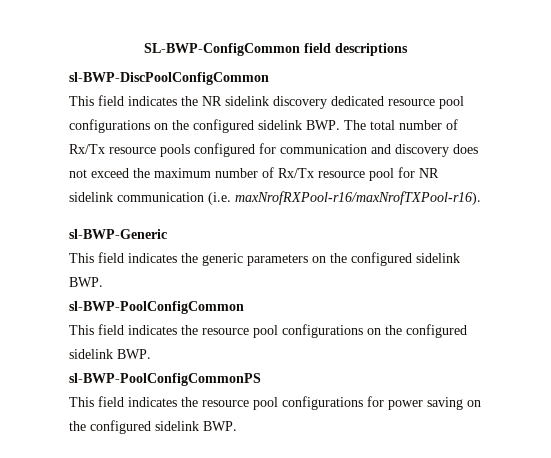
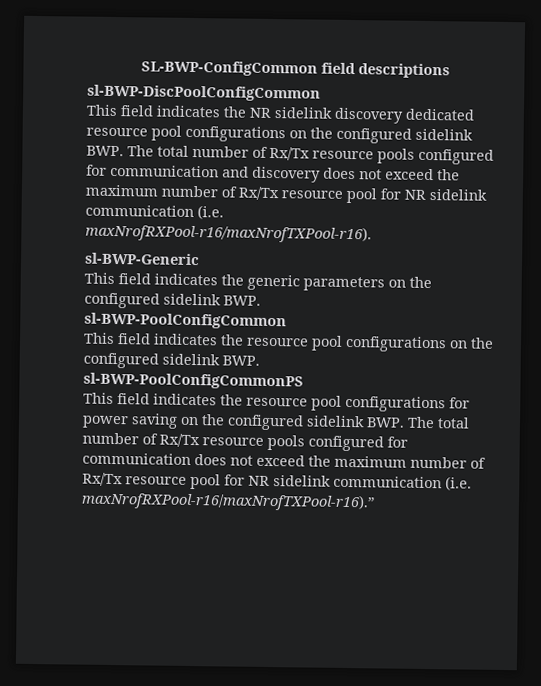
(237, 426) none -> [407,416,470,429] [82,432,408,452] [82,452,486,469] [82,472,472,491] [81,491,376,512] The total number of Rx/Tx resource pools configured for communication does not exceed the maximum number of Rx/Tx resource pool for NR sidelink communication (i.e. maxNrofRXPool-r16/maxNrofTXPool-r16).”

